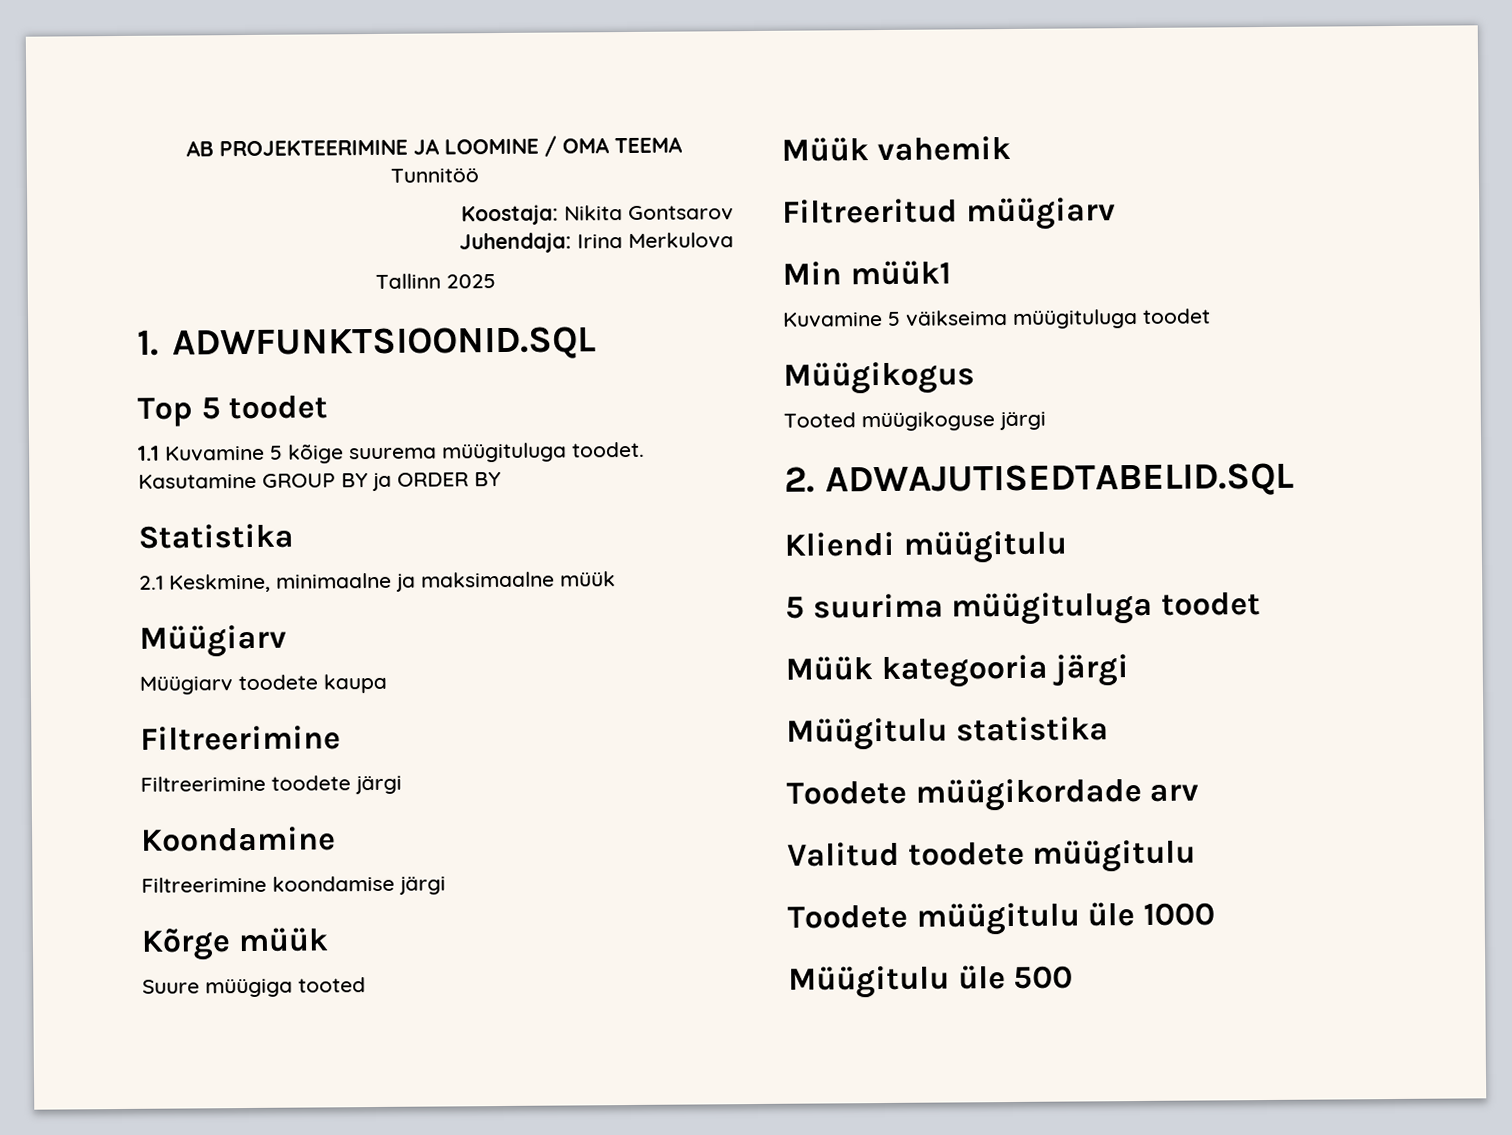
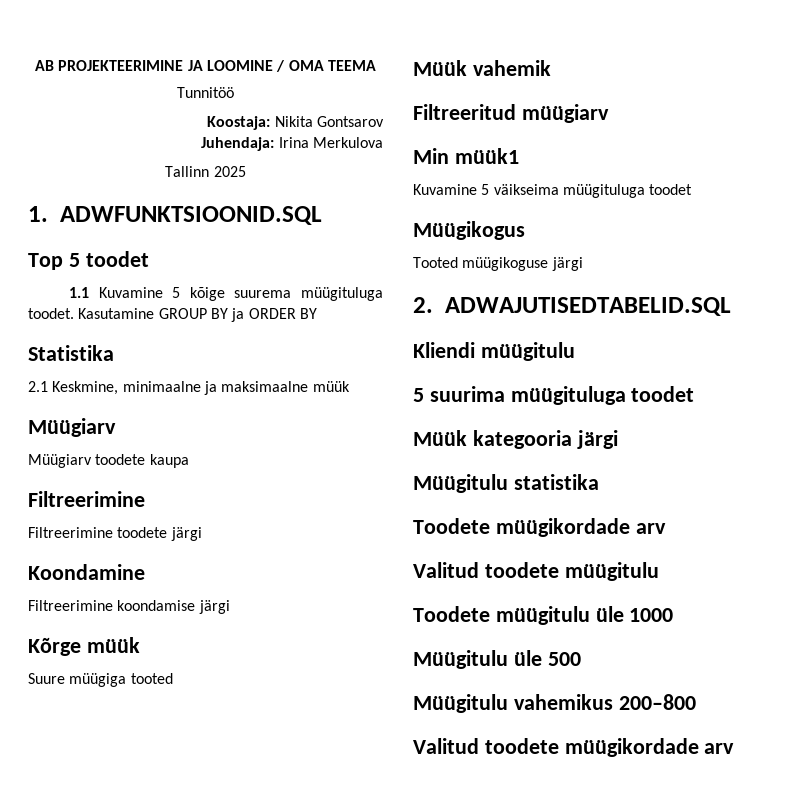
(1074, 977) none -> [413,694,696,713] [413,738,735,757] // Müügitulu vahemikus 200–800 // Valitud toodete müügikordade arv

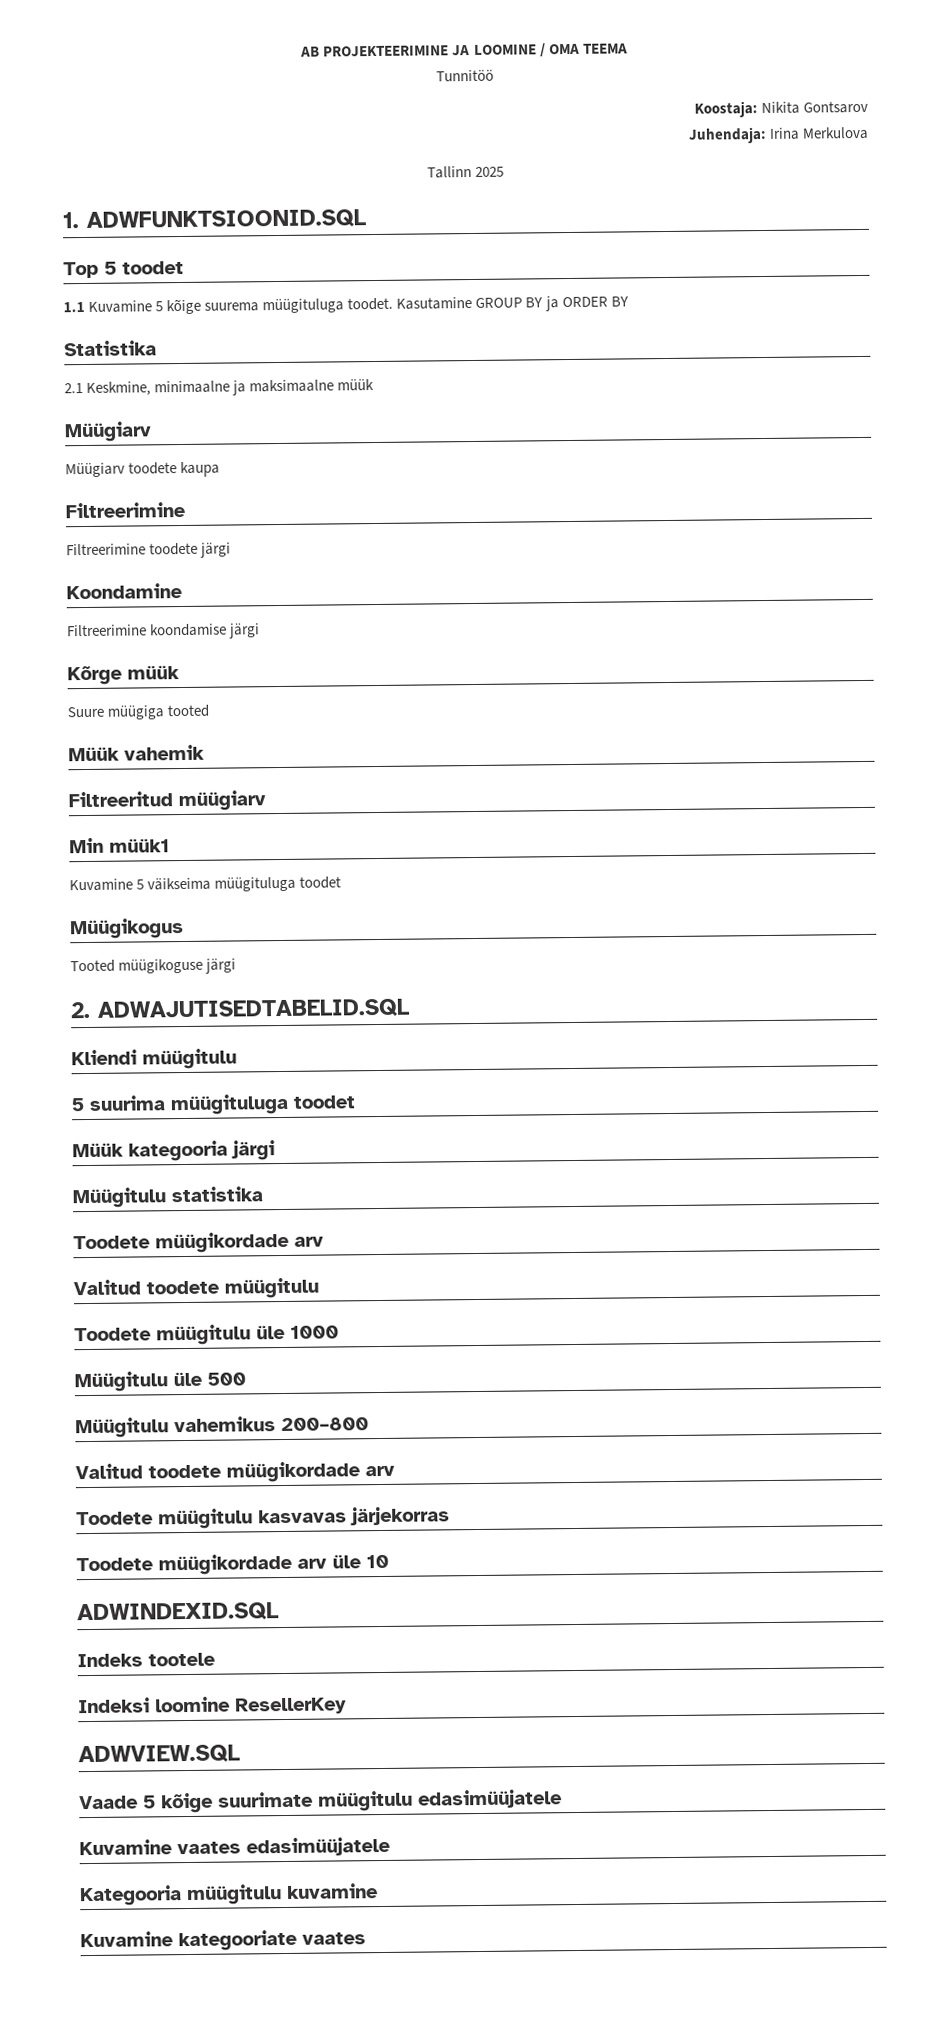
(735, 748) none -> [76,1506,450,1530] [76,1553,389,1576] [77,1602,279,1623] [77,1652,215,1668] [78,1696,347,1715] [78,1744,240,1765] [79,1789,562,1814] [79,1836,390,1857] [79,1883,378,1907] [80,1929,366,1952] // Toodete müügitulu kasvavas järjekorras // Toodete müügikordade arv üle 10 // ADWINDEXID.SQL // Indeks tootele // Indeksi loomine ResellerKey // ADWVIEW.SQL // Vaade 5 kõige suurimate müügitulu edasimüüjatele // Kuvamine vaates edasimüüjatele // Kategooria müügitulu kuvamine // Kuvamine kategooriate vaates

